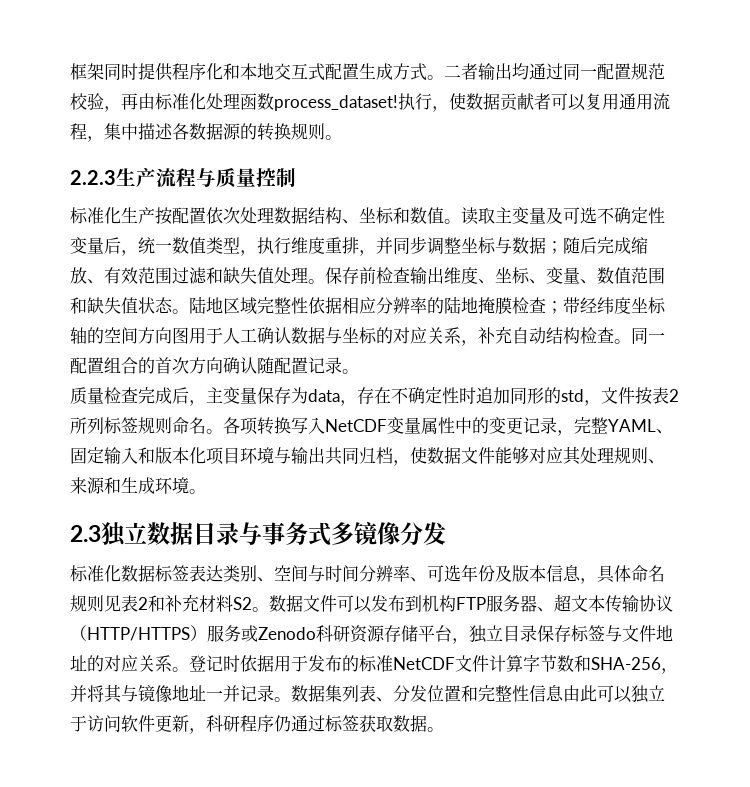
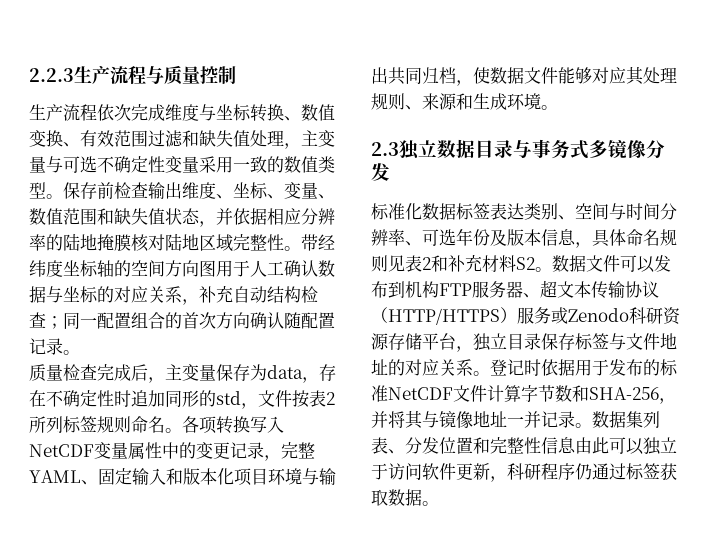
[70,63,665,81] [70,93,670,112] [70,123,342,142] 框架同时提供程序化和本地交互式配置生成方式。二者输出均通过同一配置规范校验，再由标准化处理函数process_dataset!执行，使数据贡献者可以复用通用流程，集中描述各数据源的转换规则。 // -> (29, 75) none
[70,207,665,225] [70,236,648,256] [70,267,87,284] 标准化生产按配置依次处理数据结构、坐标和数值。读取主变量及可选不确定性变量后，统一数值类型，执行维度重排，并同步调整坐标与数据；随后完成缩放 -> [29,104,335,122] [29,130,63,147] 生产流程依次完成维度与坐标转换、数值变换
(308, 275) none -> [284,130,335,149] [29,156,335,173] [29,182,46,199] ，主变量与可选不确定性变量采用一致的数值类型
[172,296,308,315] 。陆地区域完整性 -> [199,208,233,227] ，并
[512,297,563,314] 检查； -> [131,233,301,252] 核对陆地区域完整性。
[614,339,631,344] 。 -> [46,316,63,329] ；

